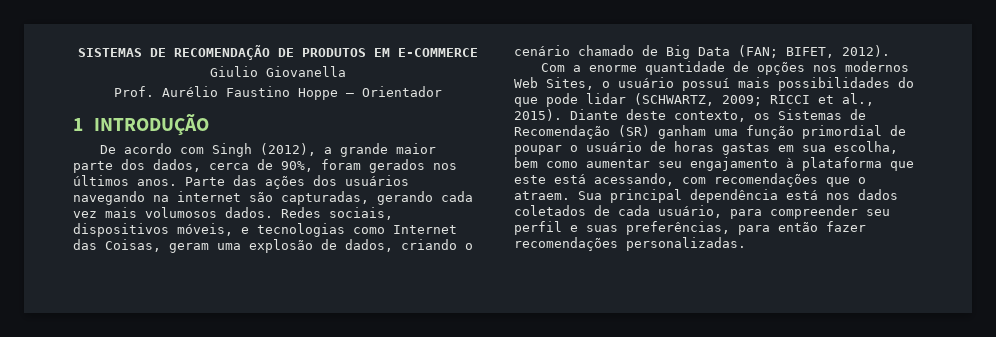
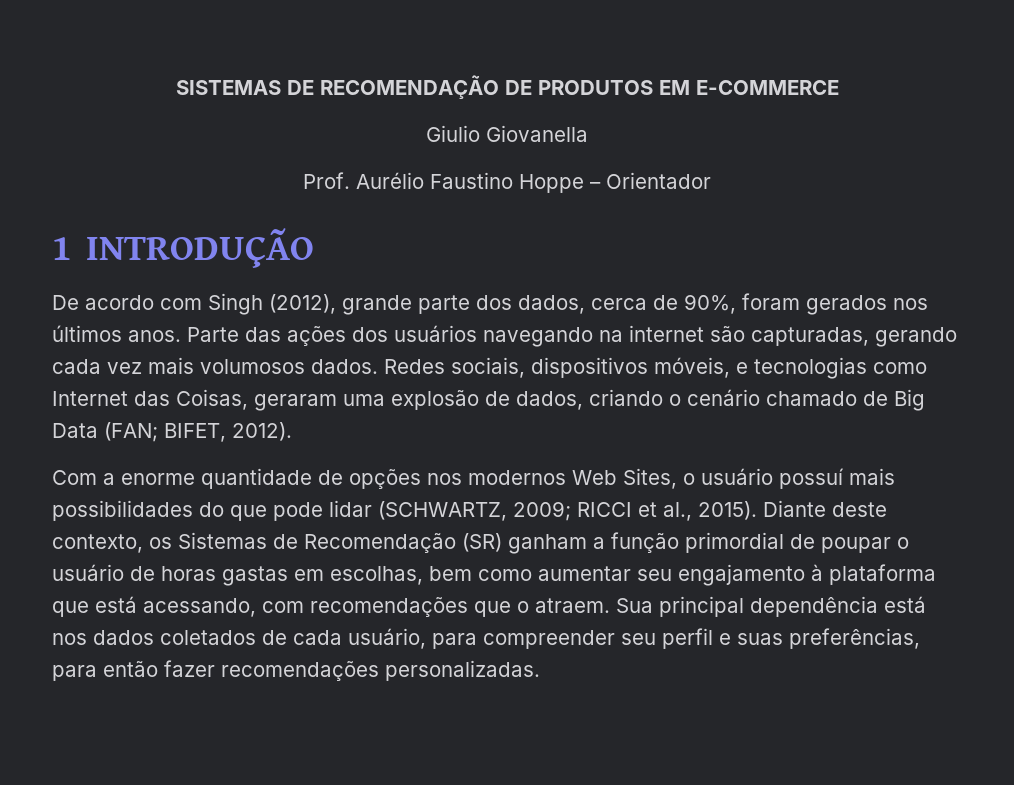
[324,143,437,157] a grande maior -> [342,295,412,315] grande
[169,243,209,253] geram -> [254,394,337,411] geraram
[714,129,738,136] uma -> [593,537,605,549] a
[802,141,898,154] sua escolha, -> [330,566,423,585] escolhas,
[514,175,546,184] este -> (89, 609) none

